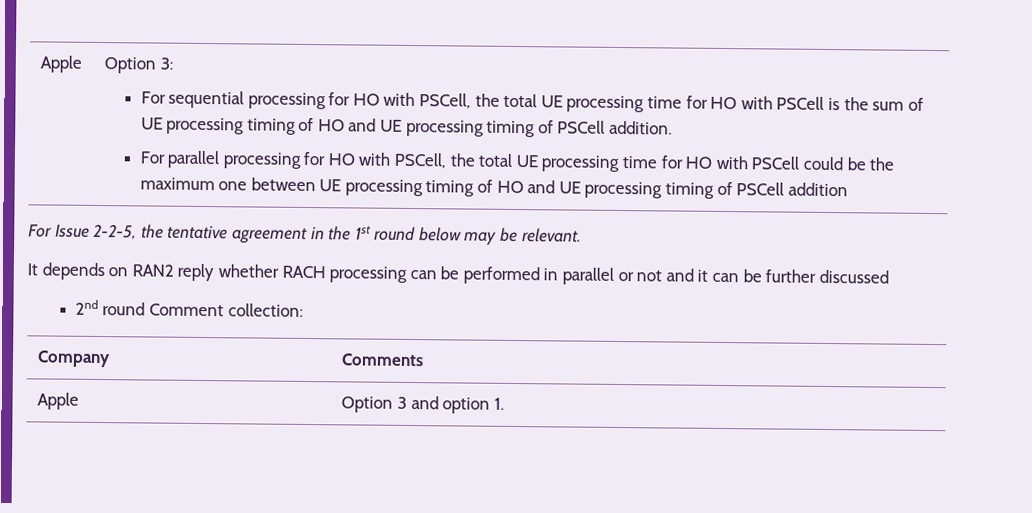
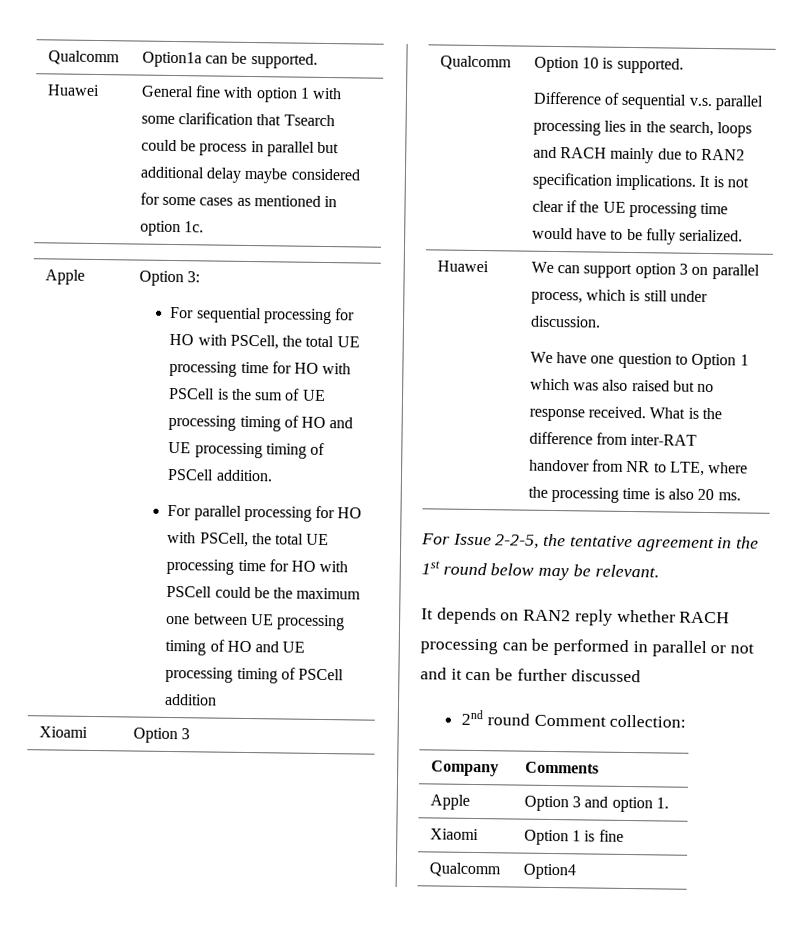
(40, 64) none -> [47,50,120,66] [141,51,318,69] [46,84,100,97] [140,85,343,103] [140,112,335,127] [140,139,340,157] [139,166,361,184] [139,192,338,208] [139,220,205,237] Qualcomm | Option1a can be supported. // Huawei | General fine with option 1 with some clarification that Tsearch could be process in parallel but additional delay maybe considered for some cases as mentioned in option 1c. //
(848, 189) none -> [38,726,88,738] [132,727,191,744] [439,55,512,71] [533,56,684,74] [532,91,765,111] [532,119,753,138] [532,146,746,164] [531,172,750,191] [531,200,729,218] [531,227,744,245] [436,260,489,273] [530,261,760,280] [530,289,709,305] [529,315,601,328] [529,351,749,370] [529,378,715,393] [528,406,723,422] [528,431,698,446] [528,459,749,476] [527,486,741,503] // Xioami | Option 3 // Qualcomm | Option 10 is supported. // Difference of sequential v.s. parallel processing lies in the search, loops and RACH mainly due to RAN2 specification implications. It is not clear if the UE processing time would have to be fully serialized. // Huawei | We can support option 3 on parallel process, which is still under discussion. // We have one question to Option 1 which was also raised but no response received. What is the difference from inter-RAT handover from NR to LTE, where the processing time is also 20 ms.
(504, 403) none -> [429,828,479,841] [523,829,624,846] [428,862,501,878] [522,863,576,880] // Xiaomi | Option 1 is fine // Qualcomm | Option4

